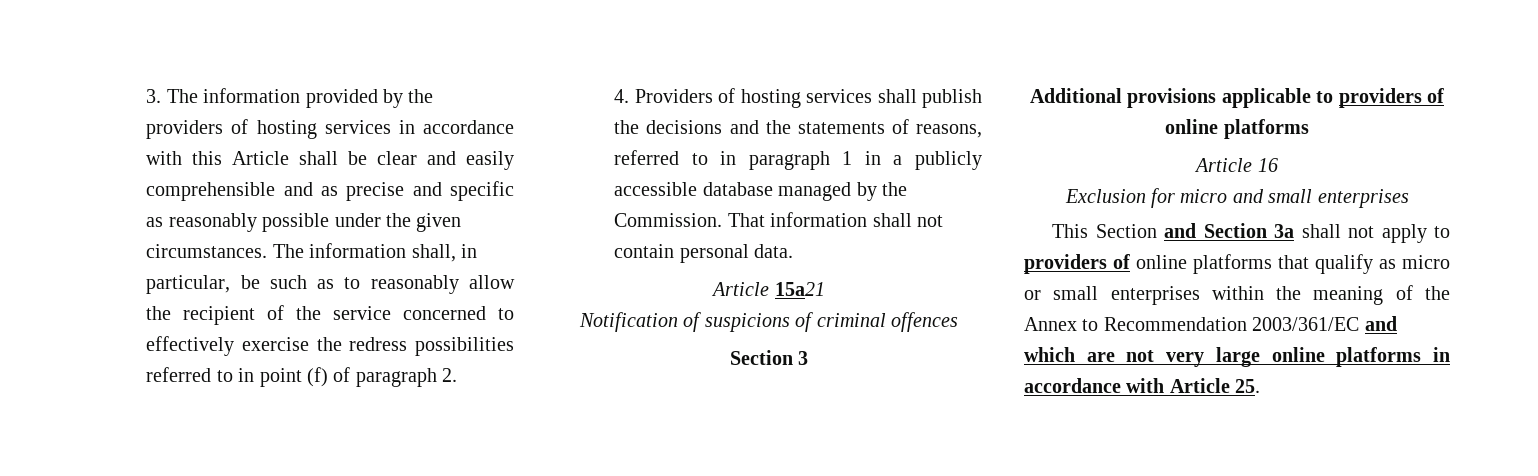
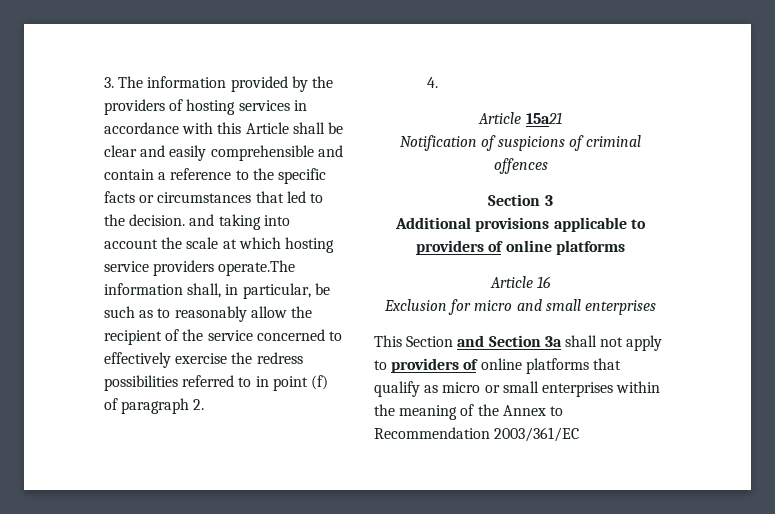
[321,181,514,201] [146,213,462,232] [146,244,304,258] as precise and specific as reasonably possible under the given circumstances. The -> [104,168,327,184] [104,191,324,203] [104,214,290,230] [104,237,335,253] [104,260,296,276] contain a reference to the specific facts or circumstances that led to the decision. and taking into account the scale at which hosting service providers operate.The
[634,88,982,108] [614,119,982,138] [614,150,983,170] [614,182,907,201] [614,212,943,227] [614,244,794,263] Providers of hosting services shall publish the decisions and the statements of reasons, referred to in paragraph 1 in a publicly accessible database managed by the Commission. That information shall not contain personal data. -> (439, 82) none
[1364,316,1397,331] [1024,347,1450,367] [1024,378,1261,393] and which are not very large online platforms in accordance with Article 25. -> (580, 434) none

